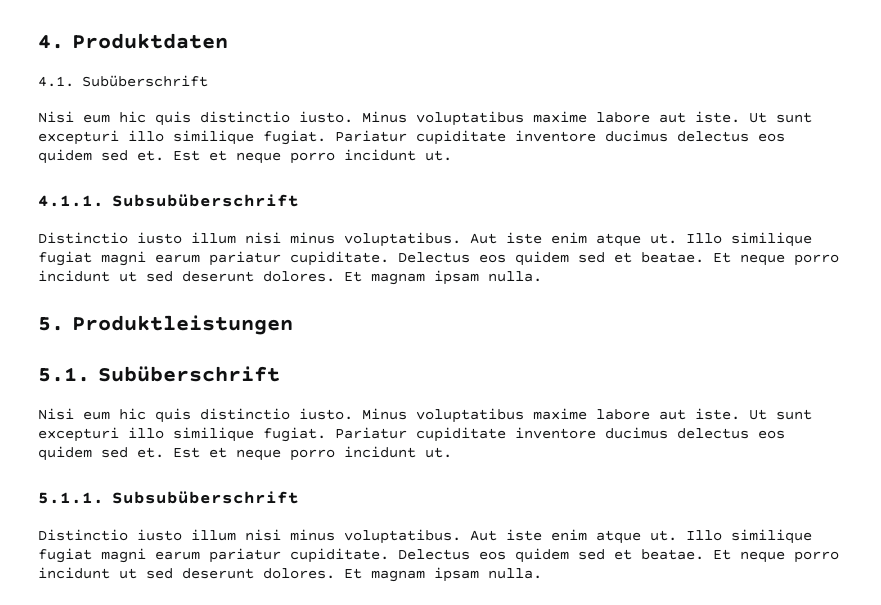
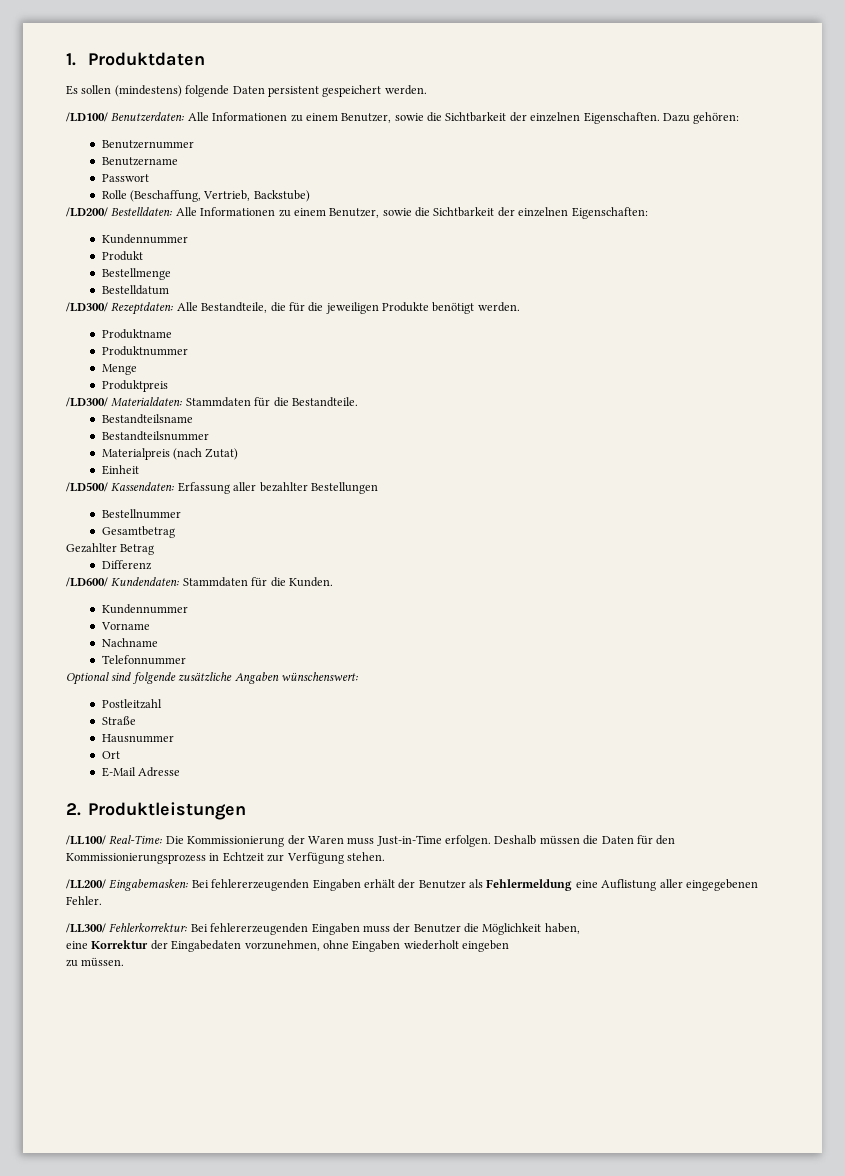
[38,35,64,49] 4. -> [66,53,76,66] 1.
[38,75,208,87] [38,111,812,126] [38,130,785,145] [38,149,452,164] [38,194,299,207] [38,232,812,247] [38,251,839,266] [38,270,542,285] [38,315,293,335] [38,366,280,382] [38,408,812,423] [38,427,785,442] [38,446,452,461] [38,491,299,504] [38,529,812,544] [38,548,839,563] [38,567,542,582] 4.1. Subüberschrift // Nisi eum hic quis distinctio iusto. Minus voluptatibus maxime labore aut iste. Ut sunt excepturi illo similique fugiat. Pariatur cupiditate inventore ducimus delectus eos quidem sed et. Est et neque porro incidunt ut. // 4.1.1. Subsubüberschrift // Distinctio iusto illum nisi minus voluptatibus. Aut iste enim atque ut. Illo similique fugiat magni earum pariatur cupiditate. Delectus eos quidem sed et beatae. Et neque porro incidunt ut sed deserunt dolores. Et magnam ipsam nulla. // 5. Produktleistungen // 5.1. Subüberschrift // Nisi eum hic quis distinctio iusto. Minus voluptatibus maxime labore aut iste. Ut sunt excepturi illo similique fugiat. Pariatur cupiditate inventore ducimus delectus eos quidem sed et. Est et neque porro incidunt ut. // 5.1.1. Subsubüberschrift // Distinctio iusto illum nisi minus voluptatibus. Aut iste enim atque ut. Illo similique fugiat magni earum pariatur cupiditate. Delectus eos quidem sed et beatae. Et neque porro incidunt ut sed deserunt dolores. Et magnam ipsam nulla. -> [66,85,427,97] [66,112,740,124] [101,140,194,149] [101,157,178,166] [101,174,149,182] [101,190,310,202] [66,207,648,219] [101,234,188,244] [101,251,143,261] [101,268,171,280] [101,285,169,295] [66,302,520,315] [101,329,172,339] [101,346,188,356] [101,364,137,375] [101,380,168,392] [66,397,358,407] [101,414,193,424] [101,431,209,441] [101,448,239,460] [101,465,139,475] [66,482,378,494] [101,509,181,519] [101,526,175,538] [66,543,155,555] [101,560,152,570] [66,577,333,587] [101,604,188,614] [100,622,150,630] [101,638,158,647] [101,655,186,665] [66,672,358,685] [101,699,162,709] [101,716,136,725] [101,734,174,743] [101,751,120,759] [101,767,181,777] [66,802,246,820] [66,835,676,847] [66,852,385,864] [66,879,758,891] [66,896,102,905] [66,923,580,935] [66,940,509,952] [66,957,125,967] Es sollen (mindestens) folgende Daten persistent gespeichert werden. // /LD100/ Benutzerdaten: Alle Informationen zu einem Benutzer, sowie die Sichtbarkeit der einzelnen Eigenschaften. Dazu gehören: // Benutzernummer // Benutzername // Passwort // Rolle (Beschaffung, Vertrieb, Backstube) // /LD200/ Bestelldaten: Alle Informationen zu einem Benutzer, sowie die Sichtbarkeit der einzelnen Eigenschaften: // Kundennummer // Produkt // Bestellmenge // Bestelldatum // /LD300/ Rezeptdaten: Alle Bestandteile, die für die jeweiligen Produkte benötigt werden. // Produktname // Produktnummer // Menge // Produktpreis // /LD300/ Materialdaten: Stammdaten für die Bestandteile. // Bestandteilsname // Bestandteilsnummer // Materialpreis (nach Zutat) // Einheit // /LD500/ Kassendaten: Erfassung aller bezahlter Bestellungen // Bestellnummer // Gesamtbetrag // Gezahlter Betrag // Differenz // /LD600/ Kundendaten: Stammdaten für die Kunden. // Kundennummer // Vorname // Nachname // Telefonnummer // Optional sind folgende zusätzliche Angaben wünschenswert: // Postleitzahl // Straße // Hausnummer // Ort // E-Mail Adresse // 2. Produktleistungen // /LL100/ Real-Time: Die Kommissionierung der Waren muss Just-in-Time erfolgen. Deshalb müssen die Daten für den Kommissionierungsprozess in Echtzeit zur Verfügung stehen. // /LL200/ Eingabemasken: Bei fehlererzeugenden Eingaben erhält der Benutzer als Fehlermeldung eine Auflistung aller eingegebenen Fehler. // /LL300/ Fehlerkorrektur: Bei fehlererzeugenden Eingaben muss der Benutzer die Möglichkeit haben, // eine Korrektur der Eingabedaten vorzunehmen, ohne Eingaben wiederholt eingeben // zu müssen.

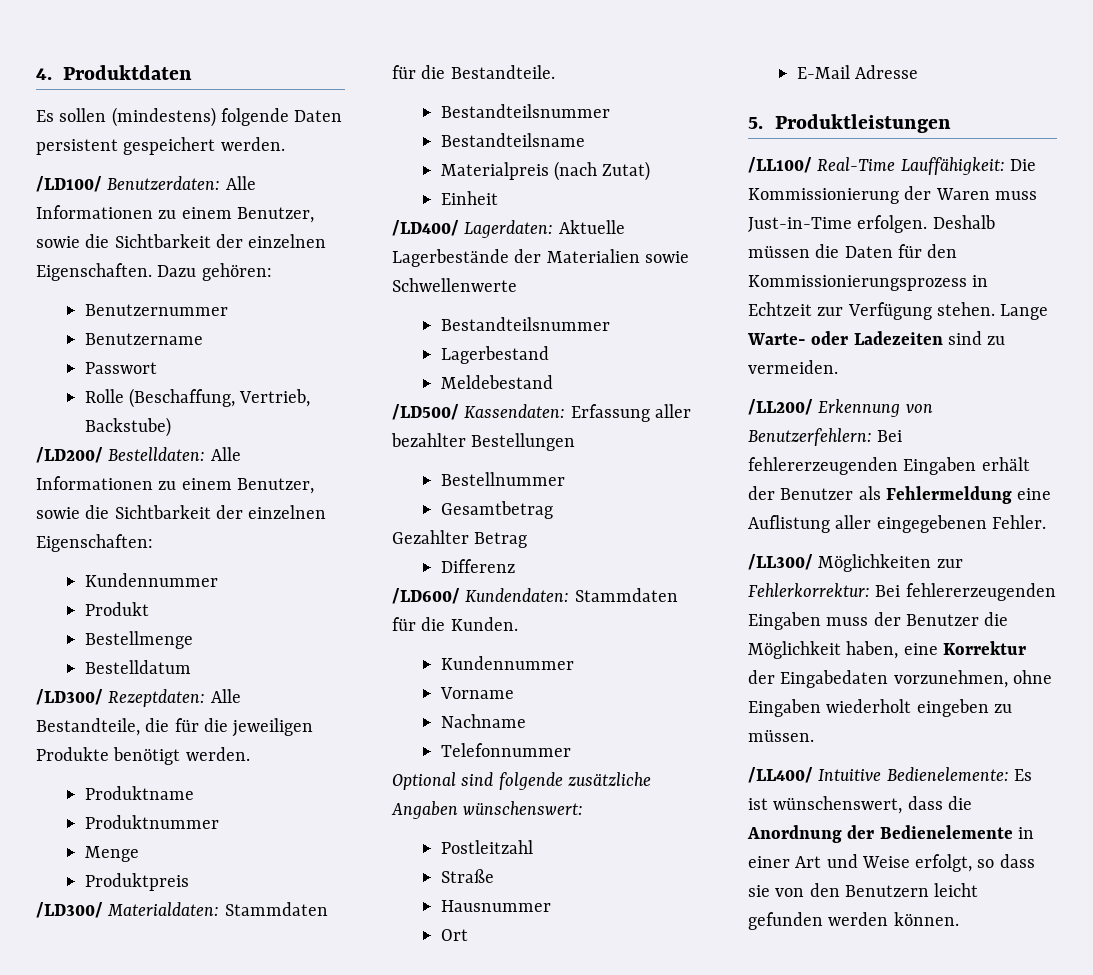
[66,53,76,66] 1. -> [36,68,52,80] 4.
(358, 402) none -> [440,104,610,118] // Bestandteilsnummer
[101,431,209,441] // Bestandteilsnummer -> (585, 140) none
(139, 470) none -> [392,220,625,238] [392,249,689,267] [392,278,517,292] [440,317,610,331] [440,346,549,364] [440,375,553,389] // /LD400/ Lagerdaten: Aktuelle Lagerbestände der Materialien sowie Schwellenwerte // Bestandteilsnummer // Lagerbestand // Meldebestand
[66,803,81,816] 2. -> [748,117,763,129] 5.
[109,835,163,844] Real-Time: -> [817,157,1005,175] Real-Time Lauffähigkeit:
[66,879,189,891] // /LL200/ Eingabemasken: -> [1000,304,1049,320] [747,331,1006,345] [748,360,838,374] [748,399,933,417] [748,428,872,446] Lange Warte- oder Ladezeiten sind zu vermeiden. // /LL200/ Erkennung von Benutzerfehlern:
(106, 928) none -> [818,554,963,572] Möglichkeiten zur
(580, 928) // -> (899, 650) none
(509, 946) // -> (989, 708) none
(125, 962) none -> [748,767,1032,783] [748,796,972,814] [747,825,1034,843] [748,854,1035,872] [748,883,979,897] [748,912,959,930] // /LL400/ Intuitive Bedienelemente: Es ist wünschenswert, dass die Anordnung der Bedienelemente in einer Art und Weise erfolgt, so dass sie von den Benutzern leicht gefunden werden können.

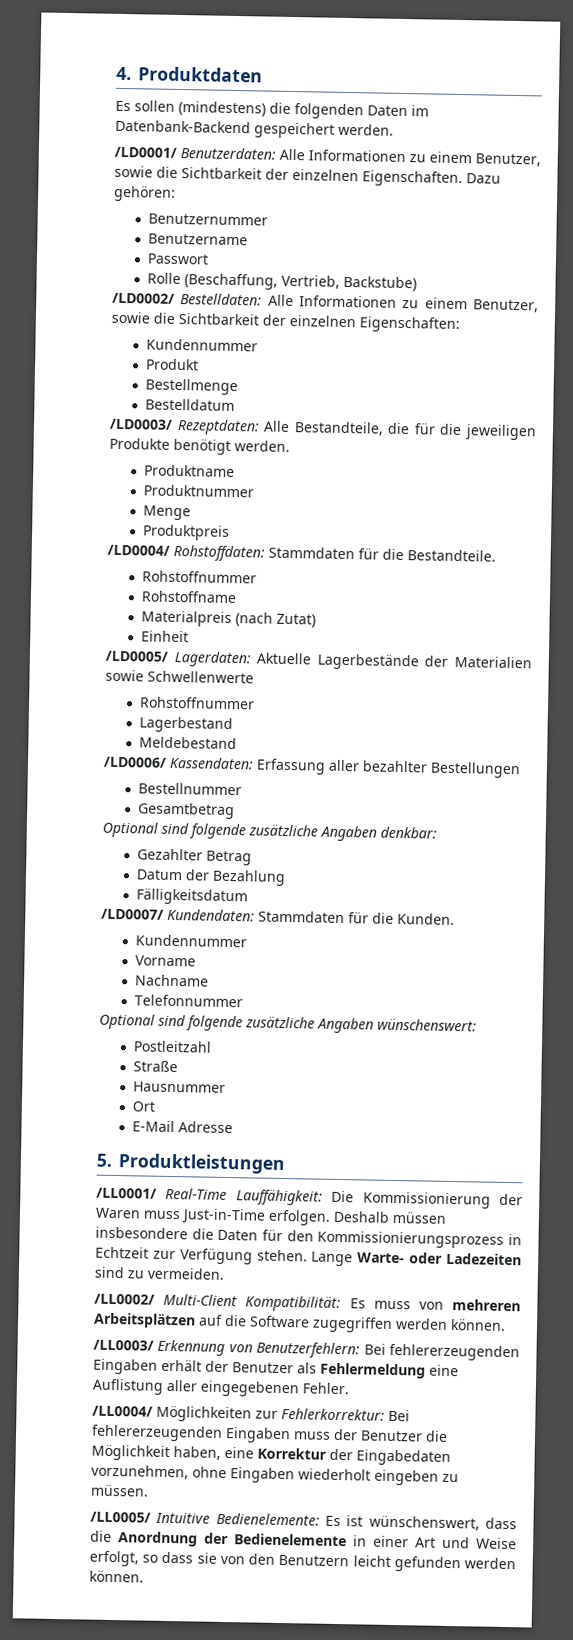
[220,108,343,126] [36,139,118,155] folgende Daten persistent -> [269,102,429,120] [115,119,251,134] die folgenden Daten im Datenbank-Backend
[36,176,102,192] /LD100/ -> [114,146,177,158] /LD0001/
[36,447,103,463] /LD200/ -> [112,292,175,304] /LD0002/
[36,689,103,705] /LD300/ -> [109,418,173,430] /LD0003/
[36,902,220,918] /LD300/ Materialdaten: -> [107,544,265,562] /LD0004/ Rohstoffdaten:
[440,104,610,118] [440,133,585,147] Bestandteilsnummer // Bestandteilsname -> [142,570,258,584] [141,590,238,604] Rohstoffnummer // Rohstoffname
[392,220,459,236] /LD400/ -> [105,650,168,662] /LD0005/
[440,317,610,331] Bestandteilsnummer -> [139,696,256,710] Rohstoffnummer
[392,404,459,420] /LD500/ -> [103,756,167,768] /LD0006/
[392,530,528,548] [440,559,515,573] [392,588,460,604] Gezahlter Betrag // Differenz // /LD600/ -> [102,821,437,842] [137,848,253,866] [136,869,287,886] [136,888,249,906] [101,908,164,920] Optional sind folgende zusätzliche Angaben denkbar: // Gezahlter Betrag // Datum der Bezahlung // Fälligkeitsdatum // /LD0007/
[748,157,812,173] /LL100/ -> [96,1187,157,1199] /LL0001/
(810, 251) none -> [95,1226,188,1240] insbesondere
[748,399,813,415] /LL200/ -> [94,1293,521,1313] [93,1312,506,1333] [93,1339,154,1351] /LL0002/ Multi-Client Kompatibilität: Es muss von mehreren Arbeitsplätzen auf die Software zugegriffen werden können. // /LL0003/
[748,554,813,570] /LL300/ -> [92,1405,153,1417] /LL0004/
[748,767,813,783] /LL400/ -> [90,1511,151,1523] /LL0005/

